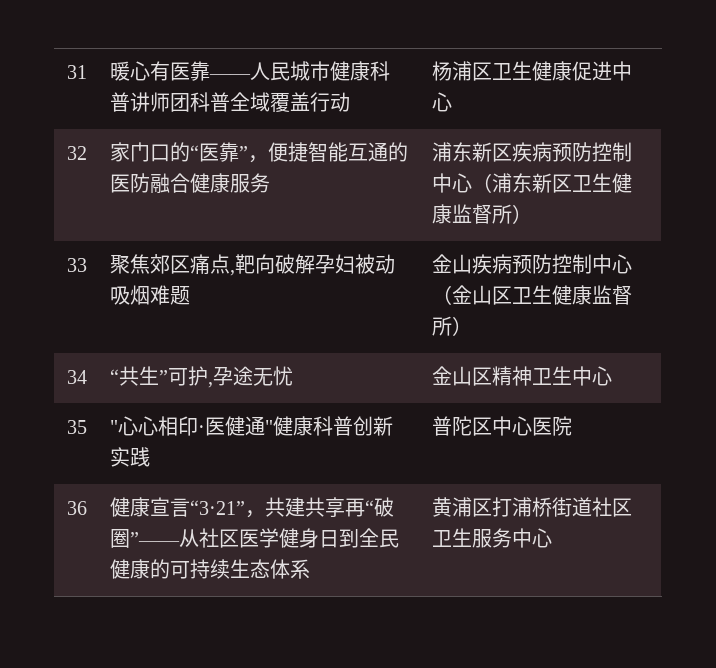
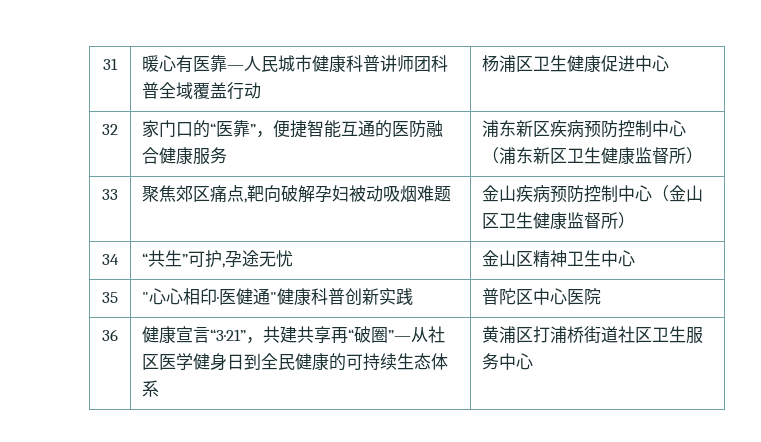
[208,74,251,79] —— -> [227,65,245,70] —
[129,532,180,546] ”—— -> [388,330,412,341] ”—

